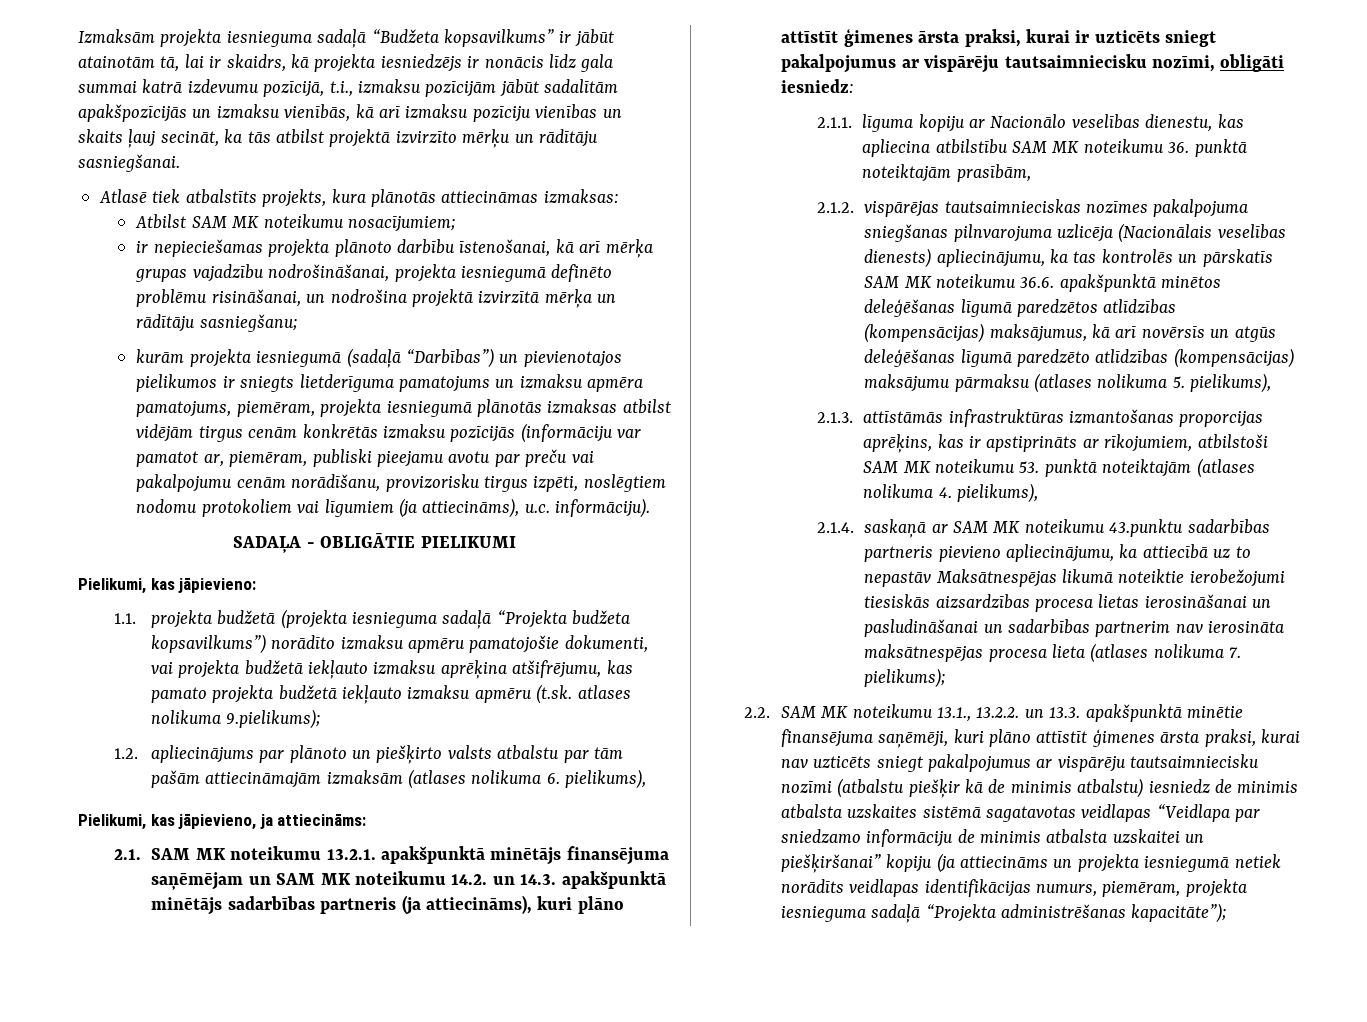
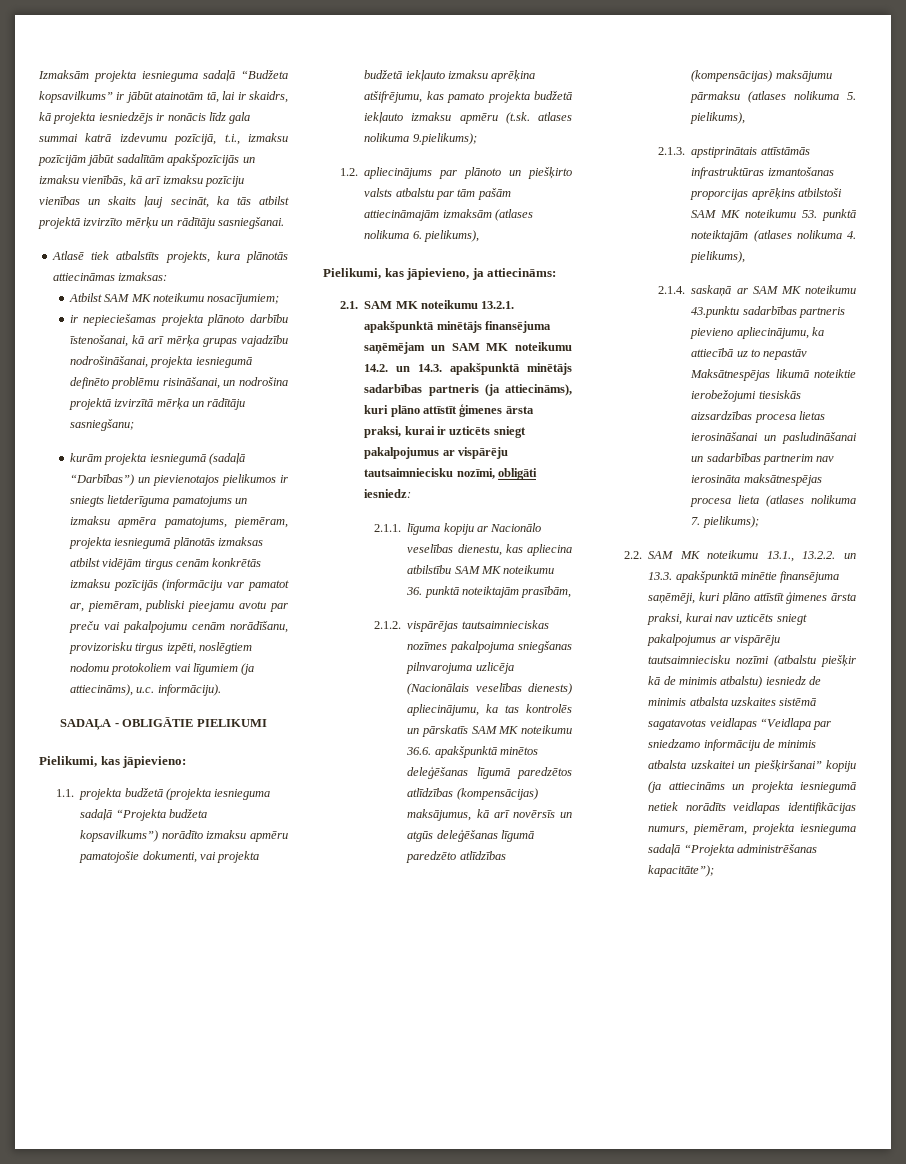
(854, 417) none -> [691,147,758,158] apstiprinātais
[863,434,1193,453] aprēķins, kas ir apstiprināts ar rīkojumiem, -> [751,188,795,200] aprēķins

